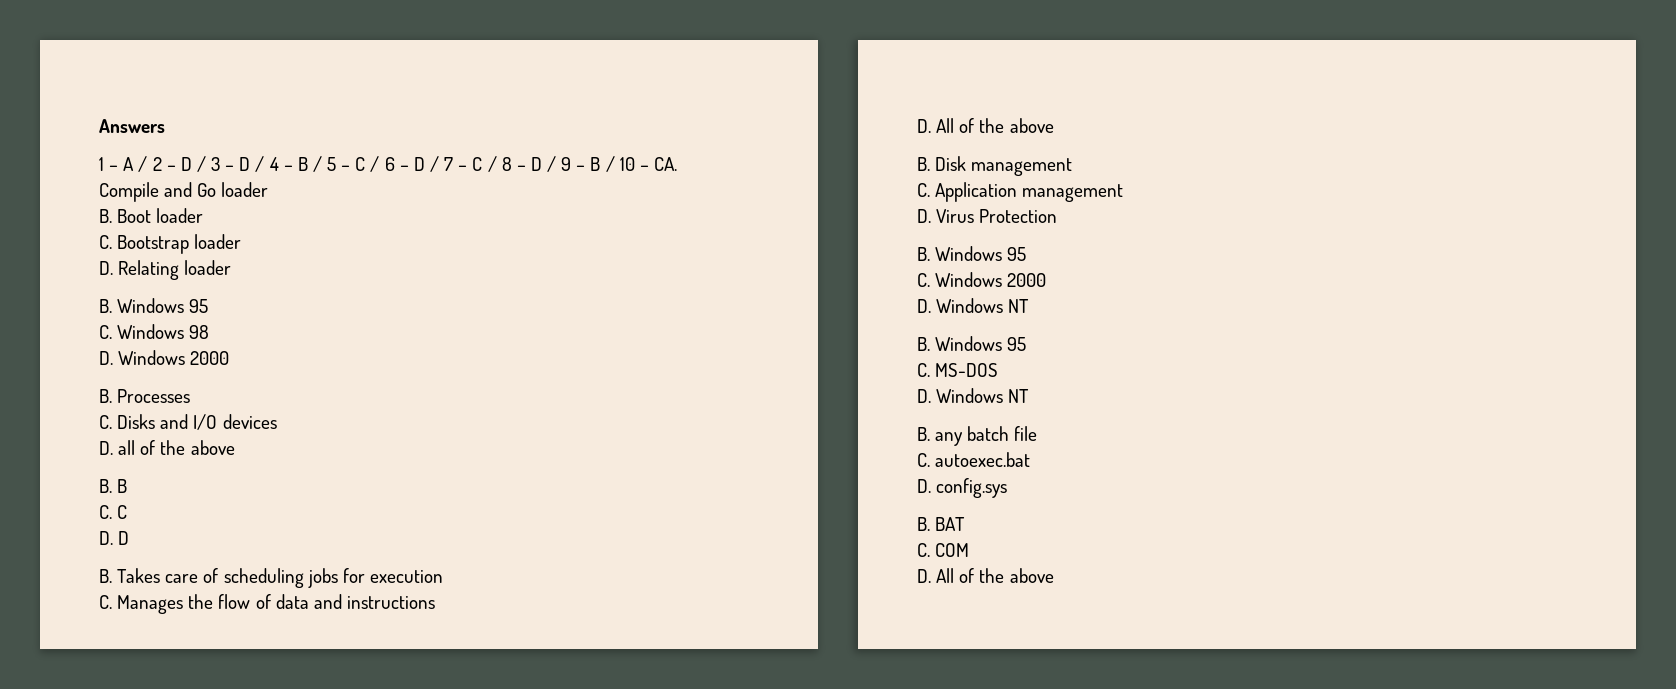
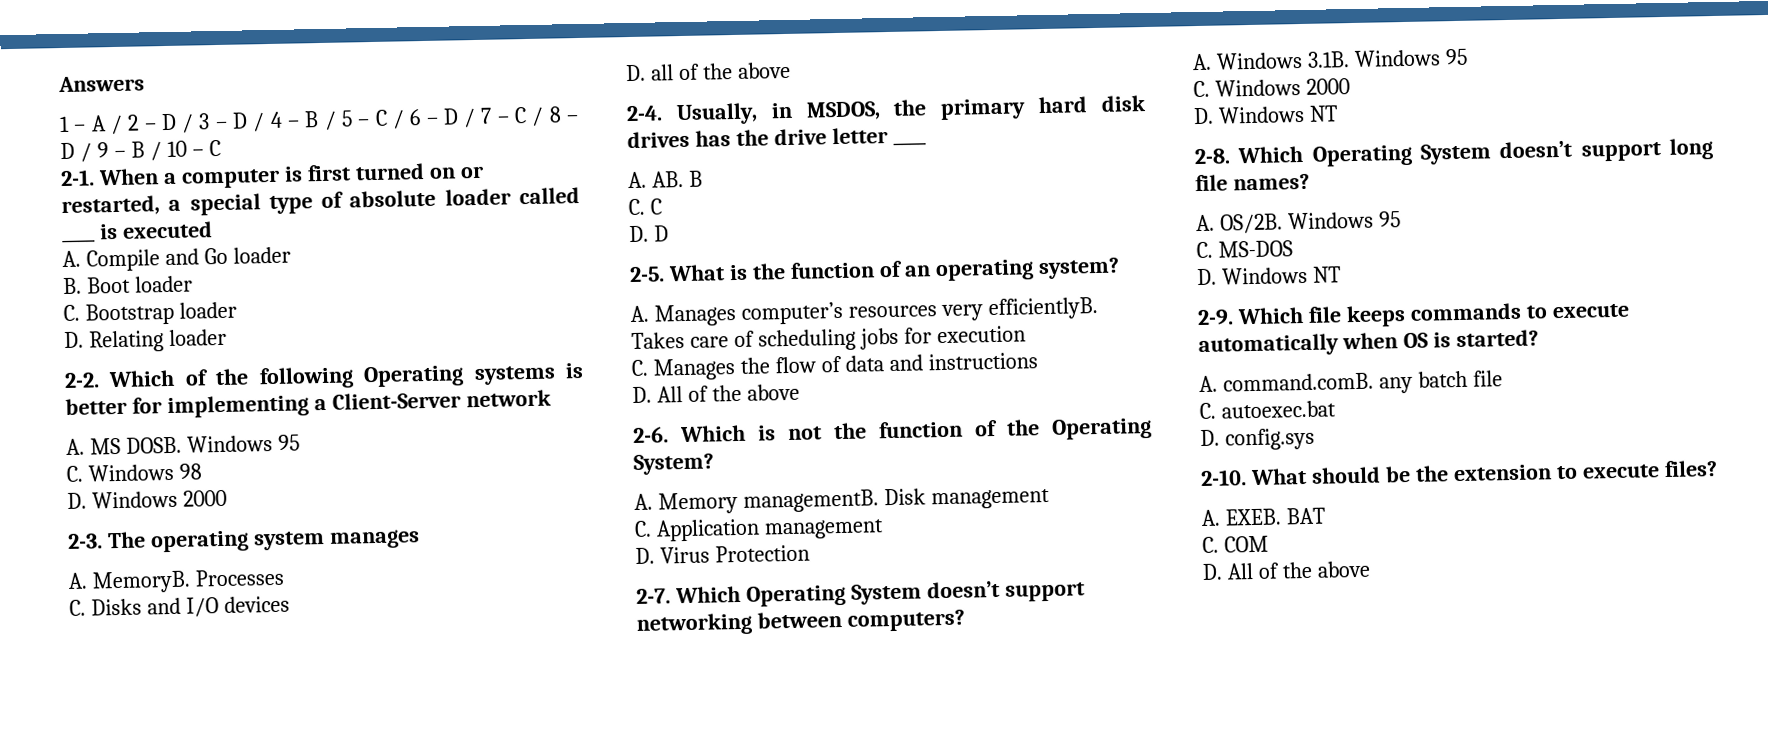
[653,157,677,171] CA. -> [208,139,221,157] [60,163,484,189] [61,187,580,217] [62,221,213,244] [62,250,81,268] C // 2-1. When a computer is first turned on or restarted, a special type of absolute loader called ____ is executed // A.
[99,299,112,313] B. -> [64,362,584,390] [65,389,552,419] [66,436,182,455] 2-2. Which of the following Operating systems is better for implementing a Client-Server network // A. MS DOSB.
[99,389,112,403] B. -> [67,529,420,553] [68,570,191,594] 2-3. The operating system manages // A. MemoryB.
[99,479,112,493] B. -> [626,95,1146,126] [627,127,927,149] [628,170,684,189] 2-4. Usually, in MSDOS, the primary hard disk drives has the drive letter ____ // A. AB.
[99,569,112,583] B. -> [629,257,1120,283] [630,296,1098,327] 2-5. What is the function of an operating system? // A. Manages computer’s resources very efficientlyB.
[917,157,930,171] B. -> [633,417,1152,444] [633,453,714,475] [634,489,879,515] 2-6. Which is not the function of the Operating System? // A. Memory managementB.
[917,247,930,261] B. -> [636,580,1085,607] [636,609,965,636] [1192,51,1350,71] 2-7. Which Operating System doesn’t support networking between computers? // A. Windows 3.1B.
[917,337,930,351] B. -> [1194,138,1714,167] [1195,173,1310,192] [1196,213,1283,234] 2-8. Which Operating System doesn’t support long file names? // A. OS/2B.
[917,427,930,441] B. -> [1197,302,1630,328] [1198,329,1539,358] [1199,372,1374,393] 2-9. Which file keeps commands to execute automatically when OS is started? // A. command.comB.
[917,517,930,531] B. -> [1200,460,1718,487] [1201,508,1282,527] 2-10. What should be the extension to execute files? // A. EXEB.

